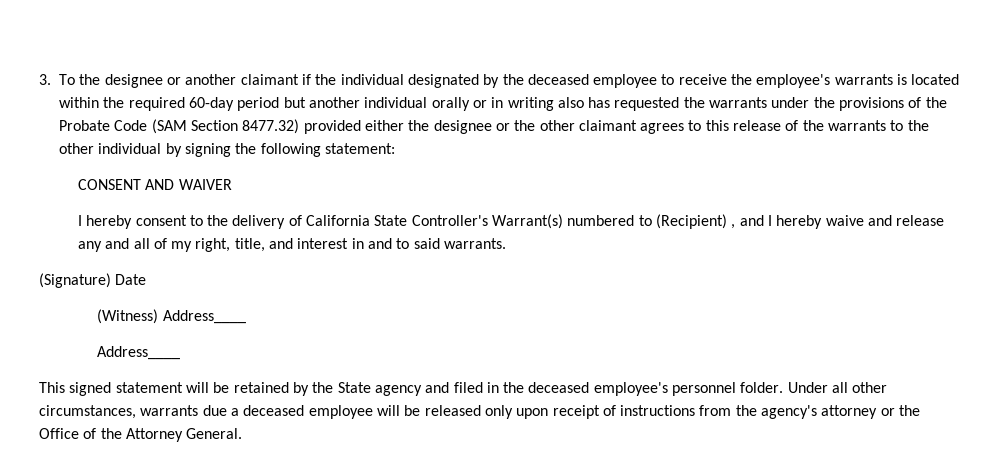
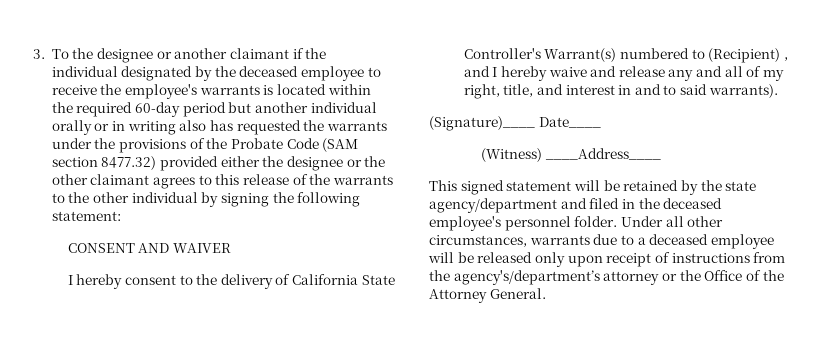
[190,120,238,131] Section -> [51,157,98,167] section
[444,238,507,249] [39,273,147,288] warrants. // (Signature) Date -> [708,84,778,98] [429,116,601,131] warrants). // (Signature)____ Date____
[162,310,246,324] [97,346,181,360] Address____ // Address____ -> [544,148,661,160] ____Address____
[337,382,422,396] State agency -> [725,181,757,191] [429,198,557,213] state agency/department
(227, 410) none -> [620,235,634,245] to
[761,405,818,419] agency's -> [453,270,600,285] agency's/department’s

